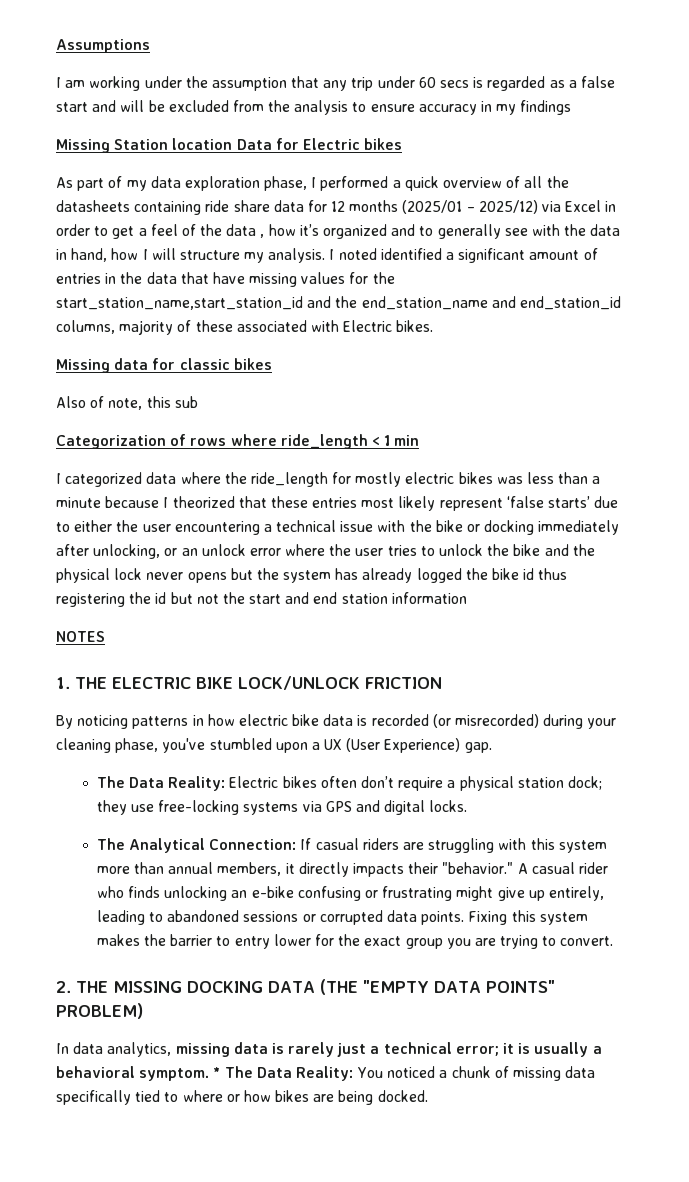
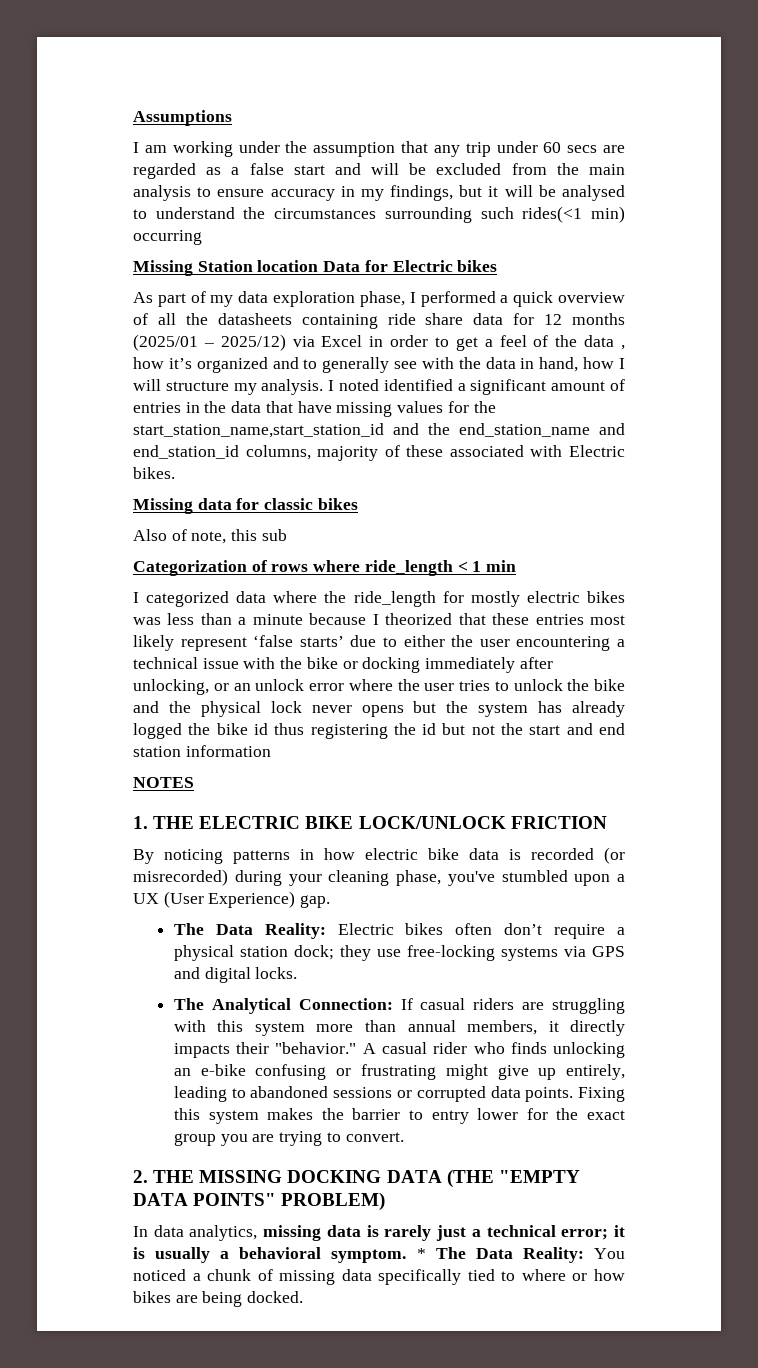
[473,77,484,88] is -> [602,145,625,153] are
(291, 106) none -> [589,164,625,175] main
[520,100,572,115] findings -> [390,185,625,201] [133,206,625,223] [133,230,202,245] findings, but it will be analysed to understand the circumstances surrounding such rides(<1 min) occurring

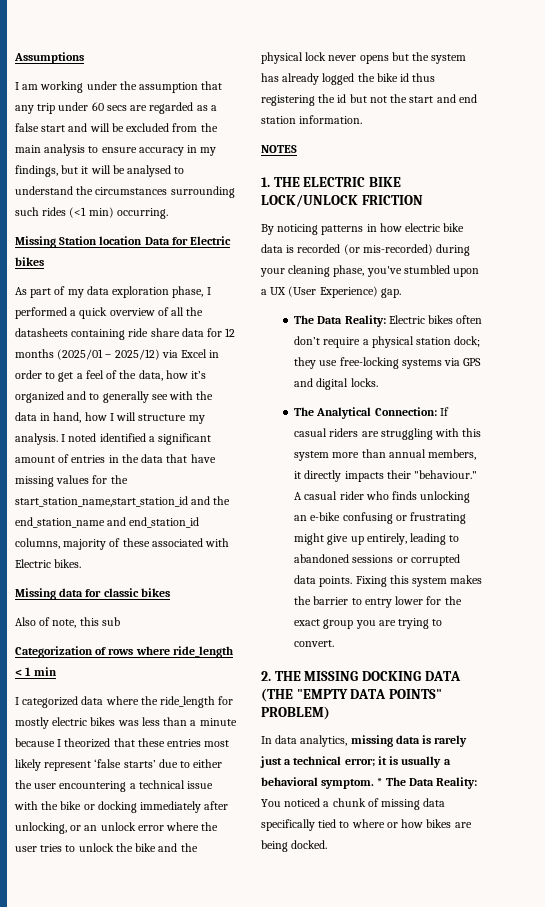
[522,206,625,223] [133,230,202,245] rides(<1 min) occurring -> [42,207,168,219] rides (<1 min) occurring.
[584,335,625,350] data , -> [138,370,163,381] data,
[185,745,271,757] information -> [299,115,363,124] information.
[133,869,228,886] misrecorded) -> [362,244,433,255] mis-recorded)
[275,1042,357,1054] "behavior." -> [414,470,478,479] "behaviour."

